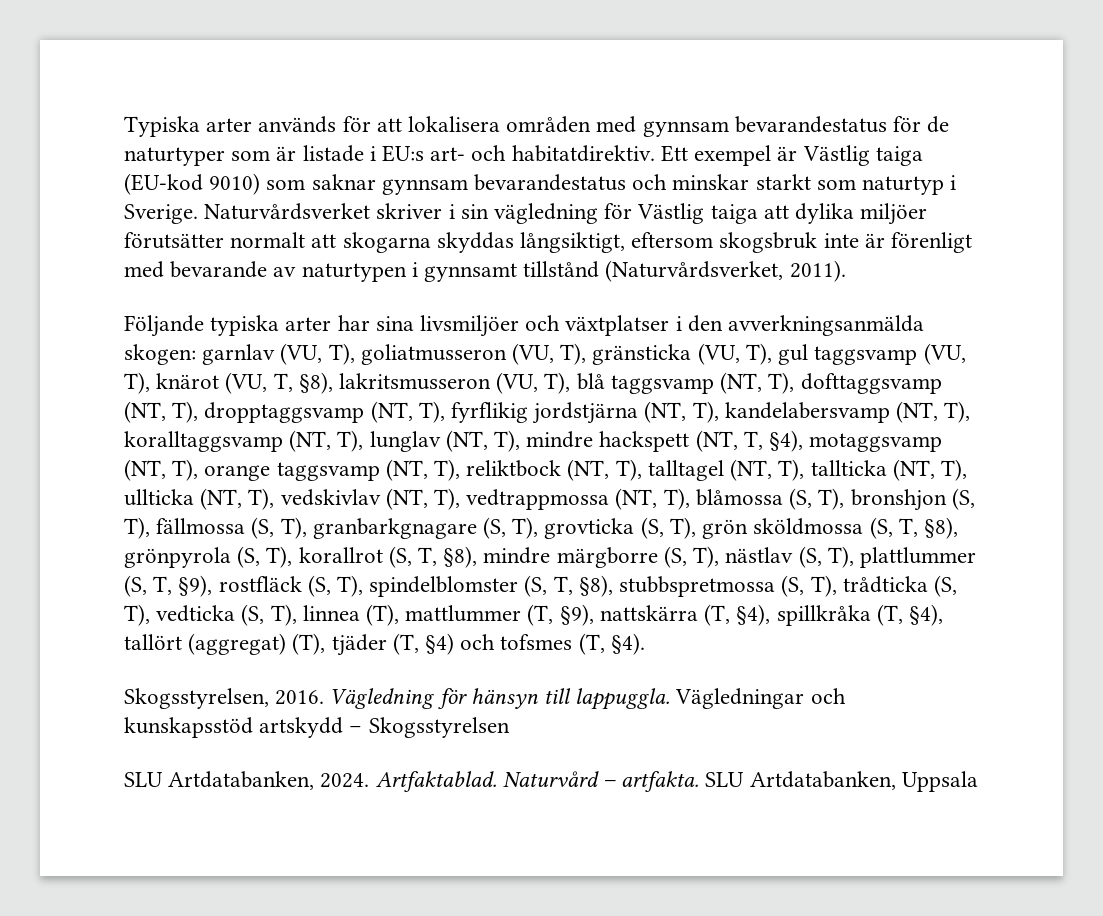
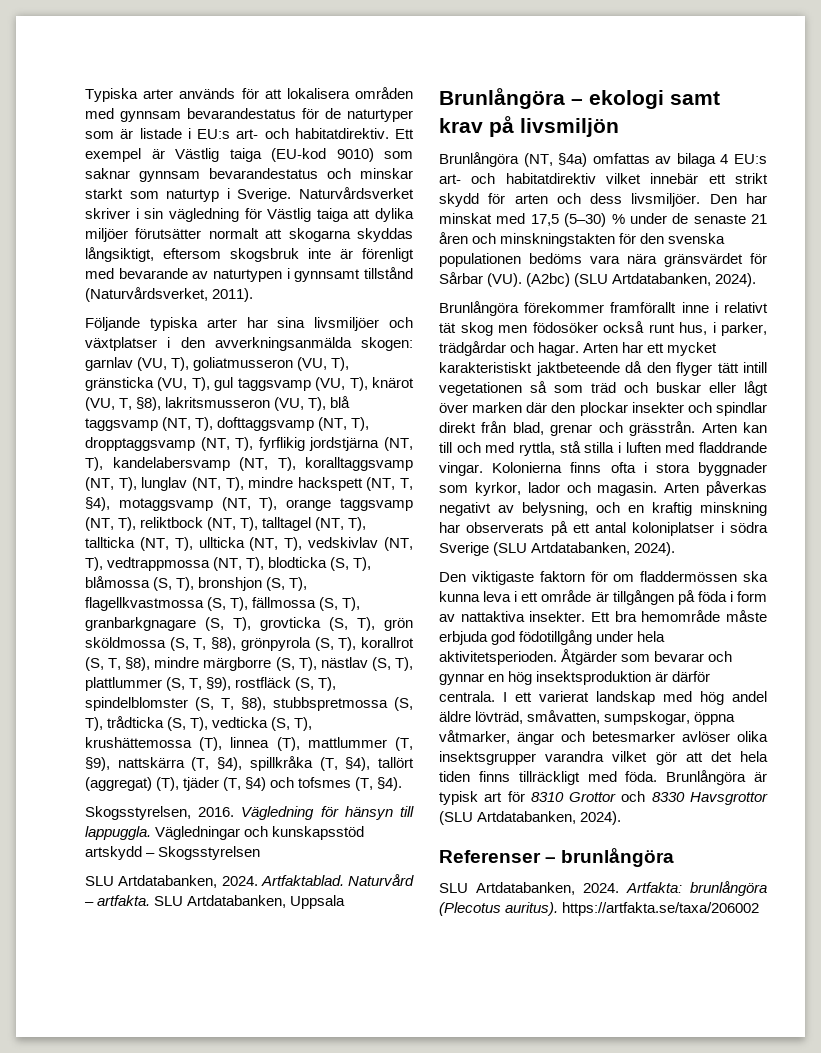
(690, 499) none -> [268,557,372,571] blodticka (S, T),
(150, 528) none -> [85,597,249,611] flagellkvastmossa (S, T),
(297, 615) none -> [85,737,223,751] krushättemossa (T),
(978, 781) none -> [439,88,720,109] [439,116,619,137] [439,152,767,167] [439,173,768,184] [439,193,767,207] [439,213,767,227] [439,232,726,247] [439,253,767,267] [439,272,757,287] [439,301,768,316] [439,321,767,336] [439,341,718,356] [439,361,767,376] [439,381,768,396] [439,402,767,416] [439,421,767,436] [439,441,767,456] [439,462,767,476] [439,481,767,496] [439,502,767,516] [439,521,768,536] [439,542,676,556] [439,571,768,585] [439,590,767,605] [439,610,767,622] [439,630,666,645] [439,649,733,665] [439,671,711,685] [439,691,767,705] [439,710,736,725] [439,730,768,745] [439,751,768,765] [439,770,767,785] [439,791,768,805] [439,811,622,825] [439,848,675,867] [439,881,767,896] [439,902,760,916] // Brunlångöra – ekologi samt krav på livsmiljön // Brunlångöra (NT, §4a) omfattas av bilaga 4 EU:s art- och habitatdirektiv vilket innebär ett strikt skydd för arten och dess livsmiljöer. Den har minskat med 17,5 (5–30) % under de senaste 21 åren och minskningstakten för den svenska populationen bedöms vara nära gränsvärdet för Sårbar (VU). (A2bc) (SLU Artdatabanken, 2024). // Brunlångöra förekommer framförallt inne i relativt tät skog men födosöker också runt hus, i parker, trädgårdar och hagar. Arten har ett mycket karakteristiskt jaktbeteende då den flyger tätt intill vegetationen så som träd och buskar eller lågt över marken där den plockar insekter och spindlar direkt från blad, grenar och grässtrån. Arten kan till och med ryttla, stå stilla i luften med fladdrande vingar. Kolonierna finns ofta i stora byggnader som kyrkor, lador och magasin. Arten påverkas negativt av belysning, och en kraftig minskning har observerats på ett antal koloniplatser i södra Sverige (SLU Artdatabanken, 2024). // Den viktigaste faktorn för om fladdermössen ska kunna leva i ett område är tillgången på föda i form av nattaktiva insekter. Ett bra hemområde måste erbjuda god födotillgång under hela aktivitetsperioden. Åtgärder som bevarar och gynnar en hög insektsproduktion är därför centrala. I ett varierat landskap med hög andel äldre lövträd, småvatten, sumpskogar, öppna våtmarker, ängar och betesmarker avlöser olika insektsgrupper varandra vilket gör att det hela tiden finns tillräckligt med föda. Brunlångöra är typisk art för 8310 Grottor och 8330 Havsgrottor (SLU Artdatabanken, 2024). // Referenser – brunlångöra // SLU Artdatabanken, 2024. Artfakta: brunlångöra (Plecotus auritus). https://artfakta.se/taxa/206002

